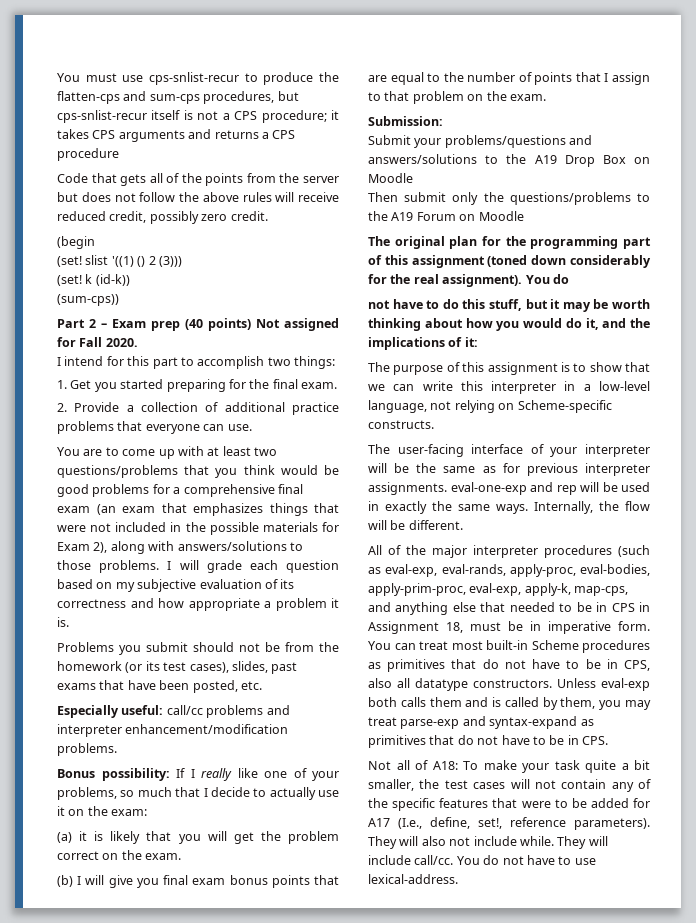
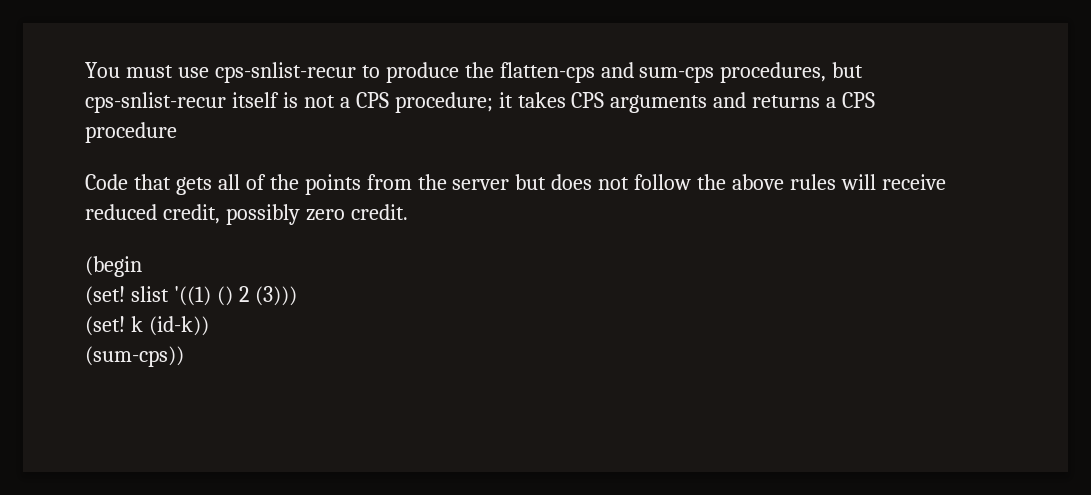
[57,318,339,331] [57,337,138,347] [57,356,335,369] [57,379,337,392] [57,402,339,415] [57,421,252,434] [57,446,277,459] [57,465,339,478] [57,484,303,497] [57,503,339,516] [57,522,340,535] [57,541,303,554] [57,560,339,573] [57,579,295,592] [57,598,339,611] [57,617,69,627] [57,642,339,655] [57,661,298,674] [57,680,262,693] [57,705,290,718] [57,724,289,737] [57,743,117,756] [57,768,339,781] [57,787,339,800] [57,806,148,816] [57,831,339,844] [57,850,182,860] [57,875,339,888] [368,72,650,85] [368,91,546,104] [368,116,443,126] [368,135,593,148] [368,154,650,167] [368,173,413,183] [368,192,650,205] [368,211,524,221] [368,236,651,249] [368,255,651,268] [368,274,569,287] [368,299,650,312] [368,318,650,331] [368,337,478,350] [368,362,650,375] [368,381,650,394] [368,400,612,413] [368,420,434,429] [368,444,650,457] [368,463,650,476] [368,482,650,495] [368,501,650,514] [368,520,463,530] [368,545,650,558] [368,564,650,577] [368,583,629,596] [368,602,650,615] [368,621,650,634] [368,640,650,653] [368,659,650,672] [368,678,650,691] [368,697,651,710] [368,716,594,729] [368,735,608,748] [368,760,650,773] [368,779,651,792] [368,798,650,811] [368,817,650,830] [368,836,608,849] [368,855,596,865] [368,874,458,884] // Part 2 – Exam prep (40 points) Not assigned for Fall 2020. // I intend for this part to accomplish two things: // 1. Get you started preparing for the final exam. // 2. Provide a collection of additional practice problems that everyone can use. // You are to come up with at least two questions/problems that you think would be good problems for a comprehensive final exam (an exam that emphasizes things that were not included in the possible materials for Exam 2), along with answers/solutions to those problems. I will grade each question based on my subjective evaluation of its correctness and how appropriate a problem it is. // Problems you submit should not be from the homework (or its test cases), slides, past exams that have been posted, etc. // Especially useful: call/cc problems and interpreter enhancement/modification problems. // Bonus possibility: If I really like one of your problems, so much that I decide to actually use it on the exam: // (a) it is likely that you will get the problem correct on the exam. // (b) I will give you final exam bonus points that are equal to the number of points that I assign to that problem on the exam. // Submission: // Submit your problems/questions and answers/solutions to the A19 Drop Box on Moodle // Then submit only the questions/problems to the A19 Forum on Moodle // The original plan for the programming part of this assignment (toned down considerably for the real assignment). You do // not have to do this stuff, but it may be worth thinking about how you would do it, and the implications of it: // The purpose of this assignment is to show that we can write this interpreter in a low-level language, not relying on Scheme-specific constructs. // The user-facing interface of your interpreter will be the same as for previous interpreter assignments. eval-one-exp and rep will be used in exactly the same ways. Internally, the flow will be different. // All of the major interpreter procedures (such as eval-exp, eval-rands, apply-proc, eval-bodies, apply-prim-proc, eval-exp, apply-k, map-cps, and anything else that needed to be in CPS in Assignment 18, must be in imperative form. You can treat most built-in Scheme procedures as primitives that do not have to be in CPS, also all datatype constructors. Unless eval-exp both calls them and is called by them, you may treat parse-exp and syntax-expand as primitives that do not have to be in CPS. // Not all of A18: To make your task quite a bit smaller, the test cases will not contain any of the specific features that were to be added for A17 (I.e., define, set!, reference parameters). They will also not include while. They will include call/cc. You do not have to use lexical-address. -> (184, 356) none

